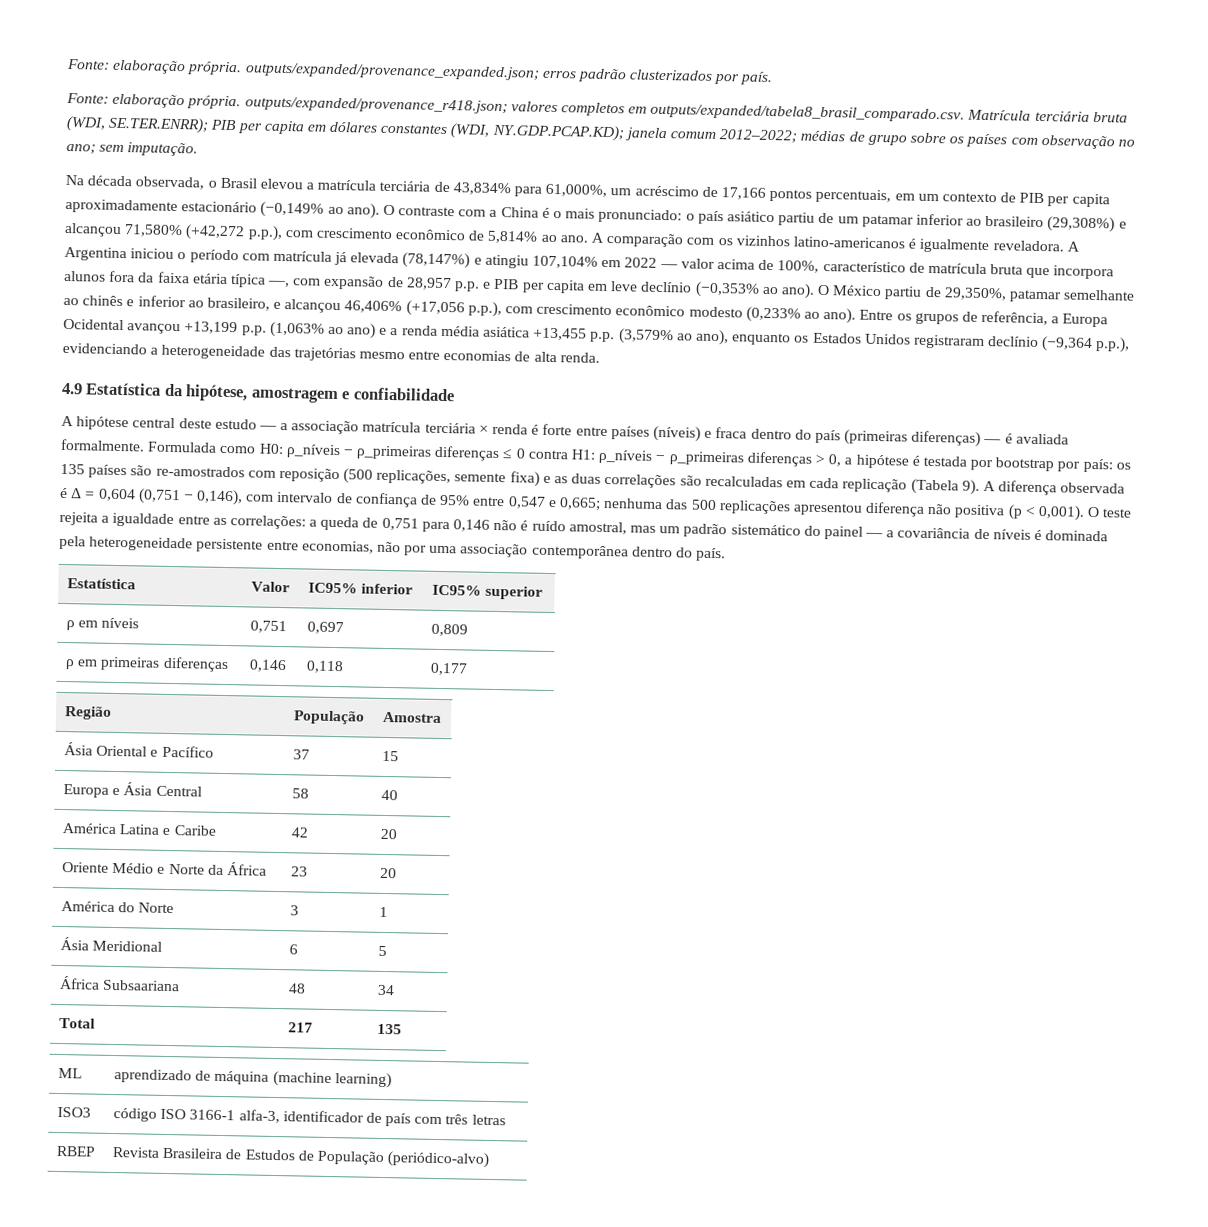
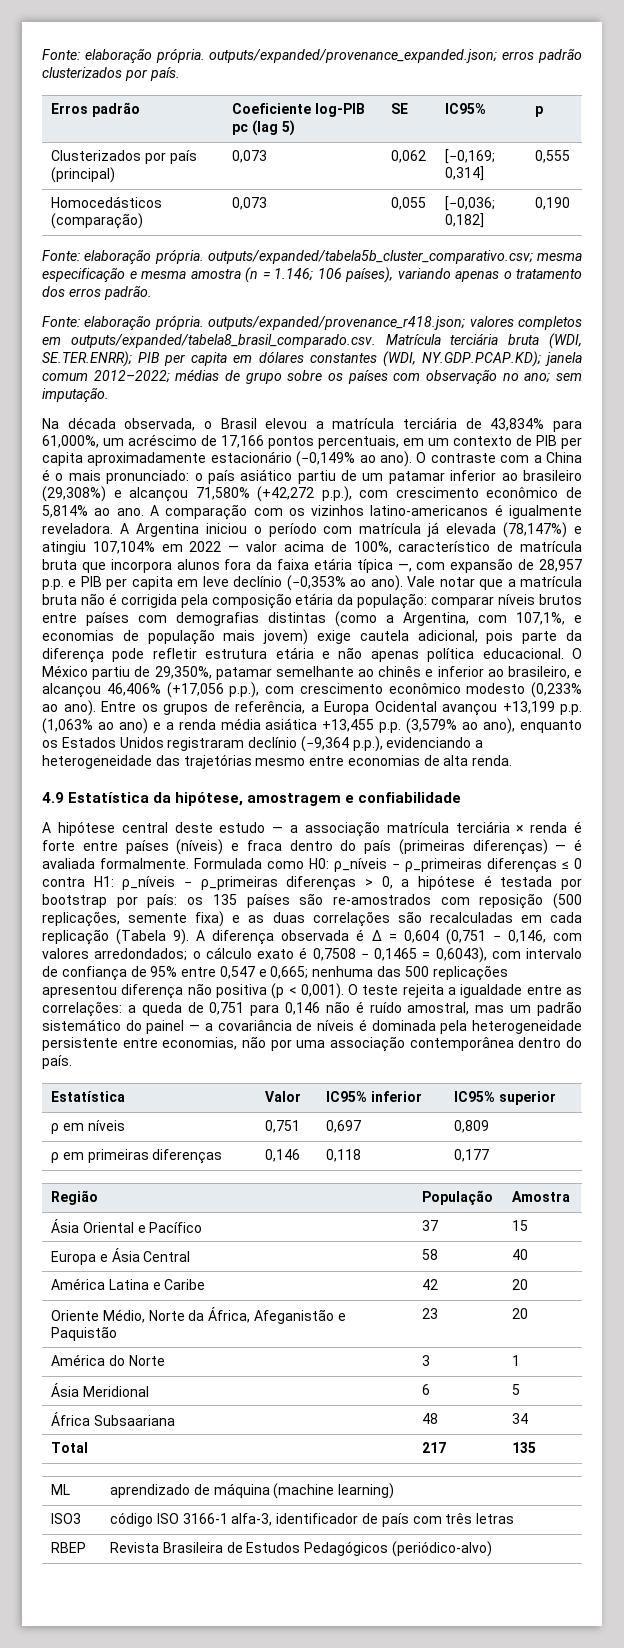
(774, 78) none -> [51,102,140,117] [232,103,365,117] [232,120,295,136] [391,103,409,114] [445,103,487,114] [535,106,544,117] [51,150,197,164] [51,167,116,183] [232,150,268,163] [391,150,427,163] [445,149,496,164] [445,166,485,181] [535,150,571,163] [51,196,163,208] [51,213,144,229] [232,197,268,210] [391,197,427,210] [445,196,496,211] [445,213,485,228] [535,197,571,210] [42,249,582,265] [42,267,582,283] [42,286,152,300] // Erros padrão | Coeficiente log-PIB pc (lag 5) | SE | IC95% | p // Clusterizados por país (principal) | 0,073 | 0,062 | [−0,169; 0,314] | 0,555 // Homocedásticos (comparação) | 0,073 | 0,055 | [−0,036; 0,182] | 0,190 // Fonte: elaboração própria. outputs/expanded/tabela5b_cluster_comparativo.csv; mesma especificação e mesma amostra (n = 1.146; 106 países), variando apenas o tratamento dos erros padrão.
(815, 291) none -> [407,576,582,590] [42,593,582,609] [42,611,582,627] [42,629,582,645] [42,647,564,663] Vale notar que a matrícula bruta não é corrigida pela composição etária da população: comparar níveis brutos entre países com demografias distintas (como a Argentina, com 107,1%, e economias de população mais jovem) exige cautela adicional, pois parte da diferença pode refletir estrutura etária e não apenas política educacional.
[196,489,244,506] 0,146), -> [507,930,583,943] [42,947,487,963] 0,146, com valores arredondados; o cálculo exato é 0,7508 − 0,1465 = 0,6043),
[112,862,267,876] Médio e Norte da África -> [102,1307,346,1324] [51,1326,118,1341] Médio, Norte da África, Afeganistão e Paquistão
[297,1150,384,1166] de População -> [304,1541,389,1556] Pedagógicos

